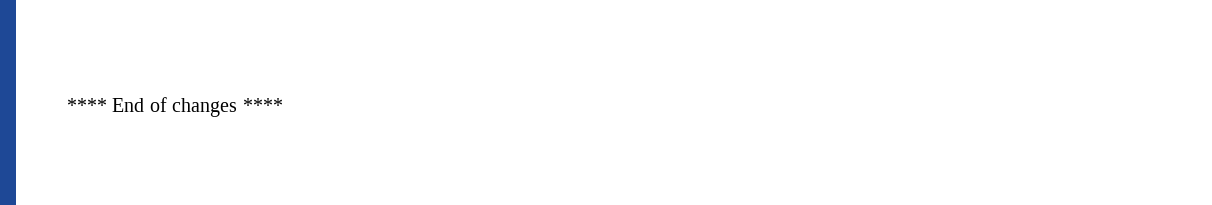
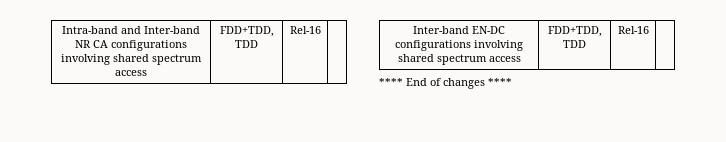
(67, 105) none -> [62,26,200,34] [75,40,187,51] [61,54,202,65] [115,70,147,76] [219,26,274,37] [235,40,258,48] [289,26,321,34] [413,26,505,34] [395,40,523,51] [397,54,521,65] [547,26,602,37] [563,40,586,48] [617,26,649,34] Intra-band and Inter-band NR CA configurations involving shared spectrum access | FDD+TDD, TDD | Rel-16 | // Inter-band EN-DC configurations involving shared spectrum access | FDD+TDD, TDD | Rel-16 | //

